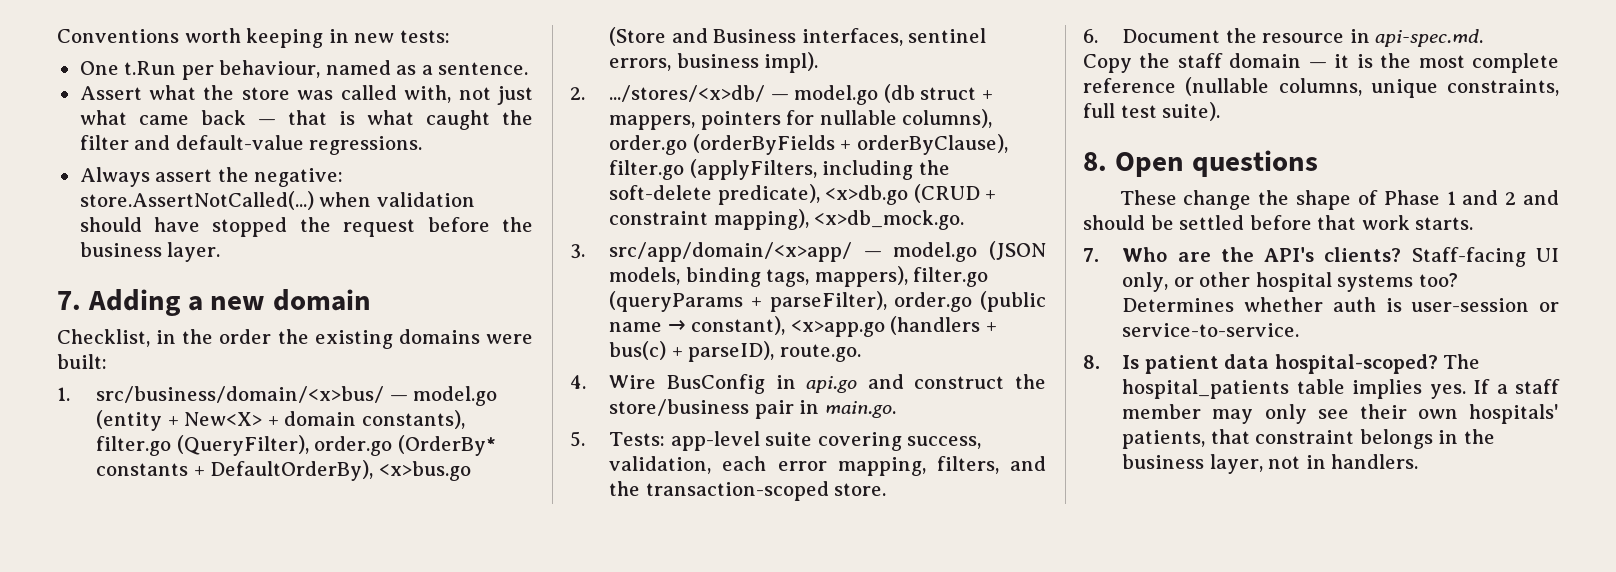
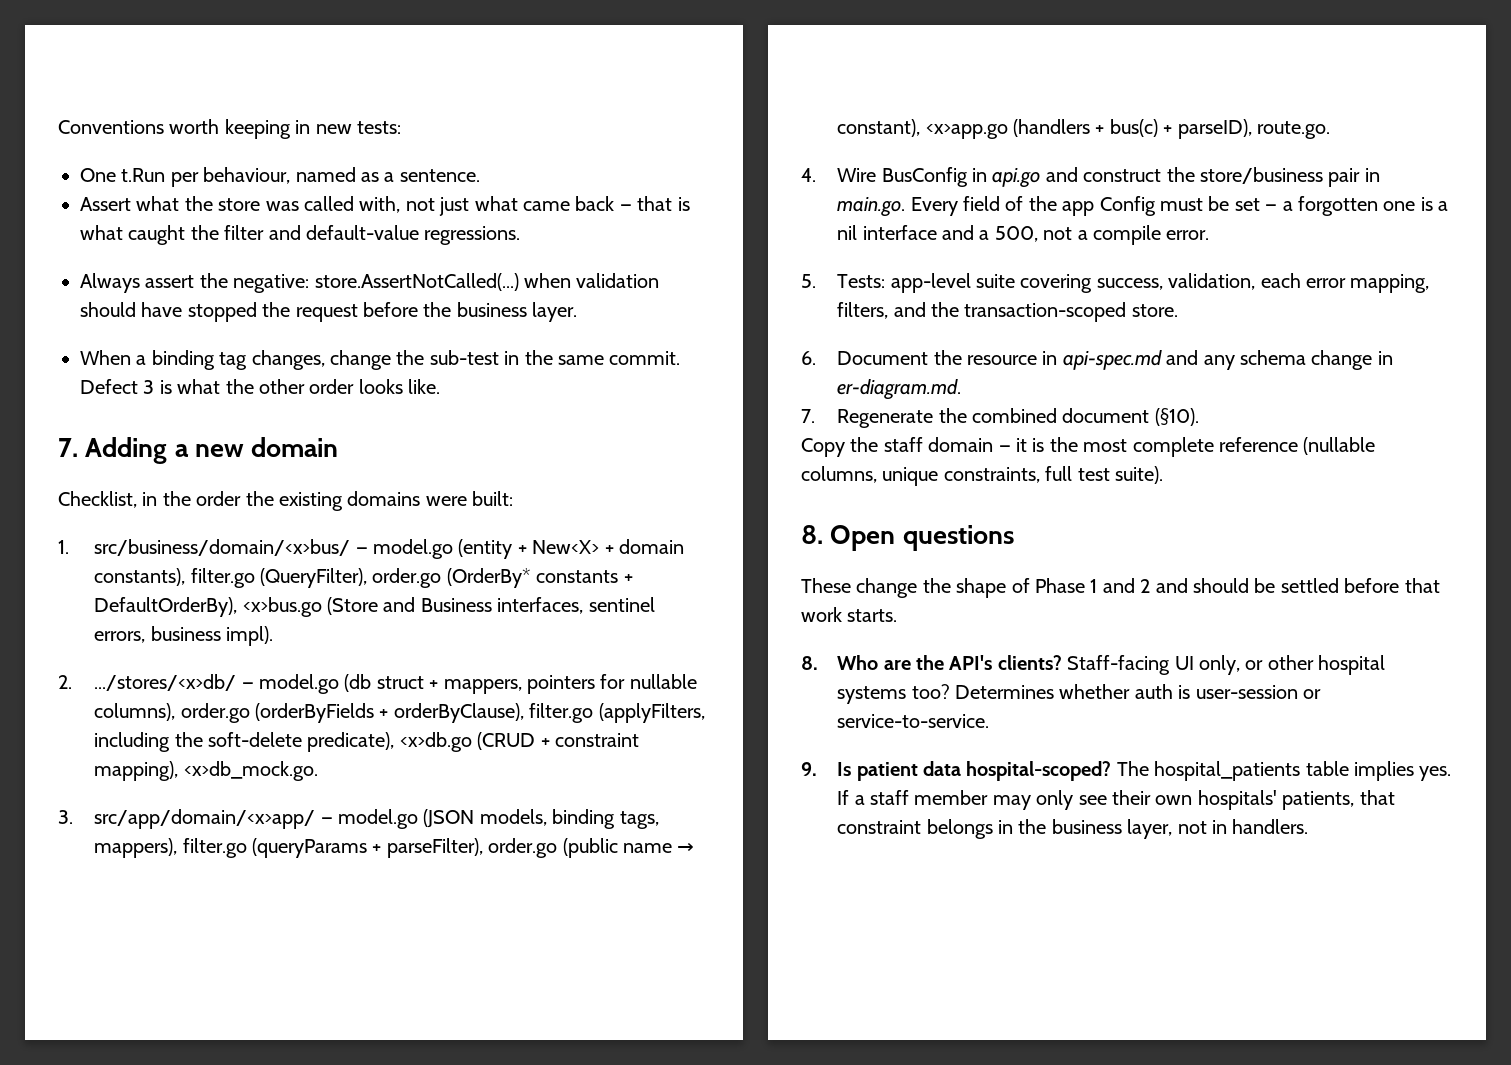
(221, 252) none -> [80,350,681,370] [80,379,441,394] // When a binding tag changes, change the sub-test in the same commit. Defect 3 is what the other order looks like.
(896, 409) none -> [910,196,1449,216] [837,225,1210,245] Every field of the app Config must be set — a forgotten one is a nil interface and a 500, not a compile error.
[1375,29,1484,47] api-spec.md. -> [1062,350,1393,370] [837,379,962,400] [801,408,1199,428] api-spec.md and any schema change in er-diagram.md. // 7. Regenerate the combined document (§10).
[1083,248,1099,262] 7. -> [801,656,818,670] 8.
[1083,355,1100,369] 8. -> [801,762,817,776] 9.

